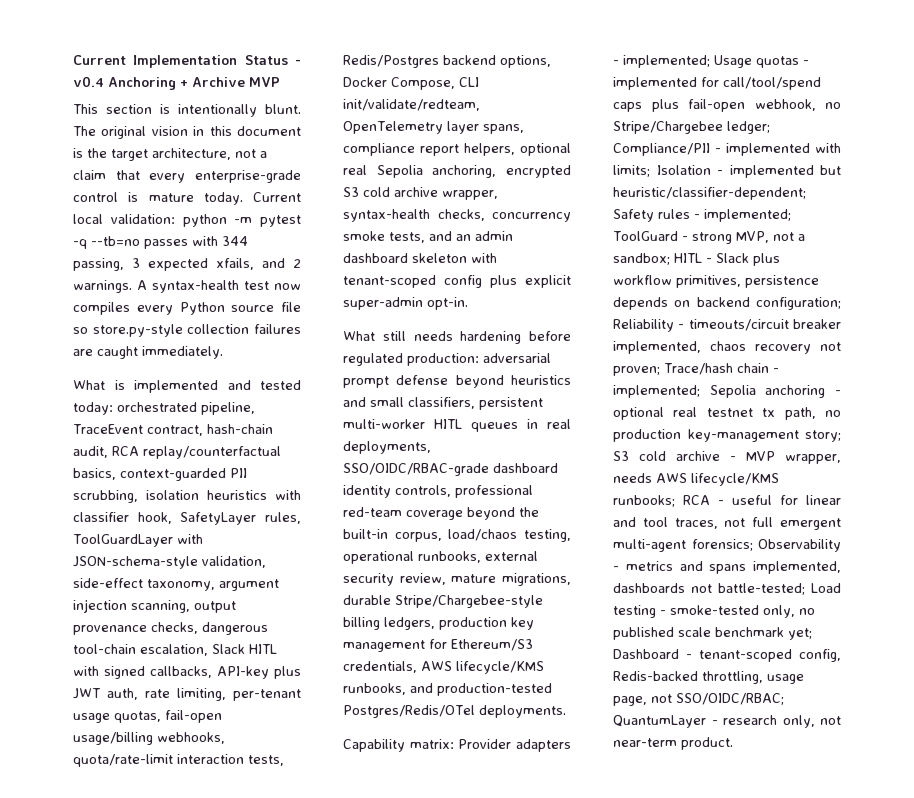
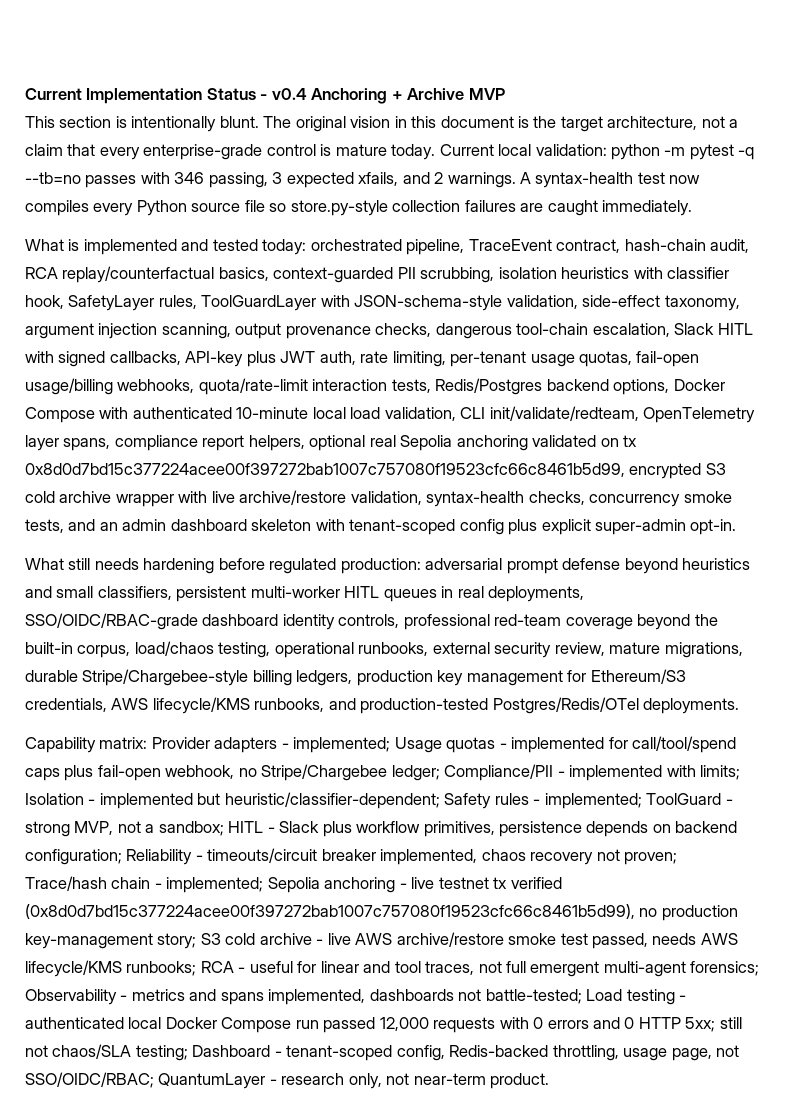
[222,236,248,246] 344 -> [174,172,205,184] 346
[391,77,455,90] Compose, -> [25,407,456,423] Compose with authenticated 10-minute local load validation,
[432,165,571,178] [343,187,498,200] anchoring, encrypted S3 cold archive wrapper, -> [456,435,638,451] [25,463,726,479] [25,490,422,507] anchoring validated on tx 0x8d0d7bd15c377224acee00f397272bab1007c757080f19523cfc66c8461b5d99, encrypted S3 cold archive wrapper with live archive/restore validation,
[613,407,816,420] optional real testnet tx path, -> [411,877,562,889] [25,904,635,919] live testnet tx verified (0x8d0d7bd15c377224acee00f397272bab1007c757080f19523cfc66c8461b5d99),
[746,451,841,464] MVP wrapper, -> [327,932,649,949] live AWS archive/restore smoke test passed,
[670,605,815,618] [613,627,812,640] smoke-tested only, no published scale benchmark yet; -> [25,1017,742,1033] [25,1044,188,1061] authenticated local Docker Compose run passed 12,000 requests with 0 errors and 0 HTTP 5xx; still not chaos/SLA testing;

